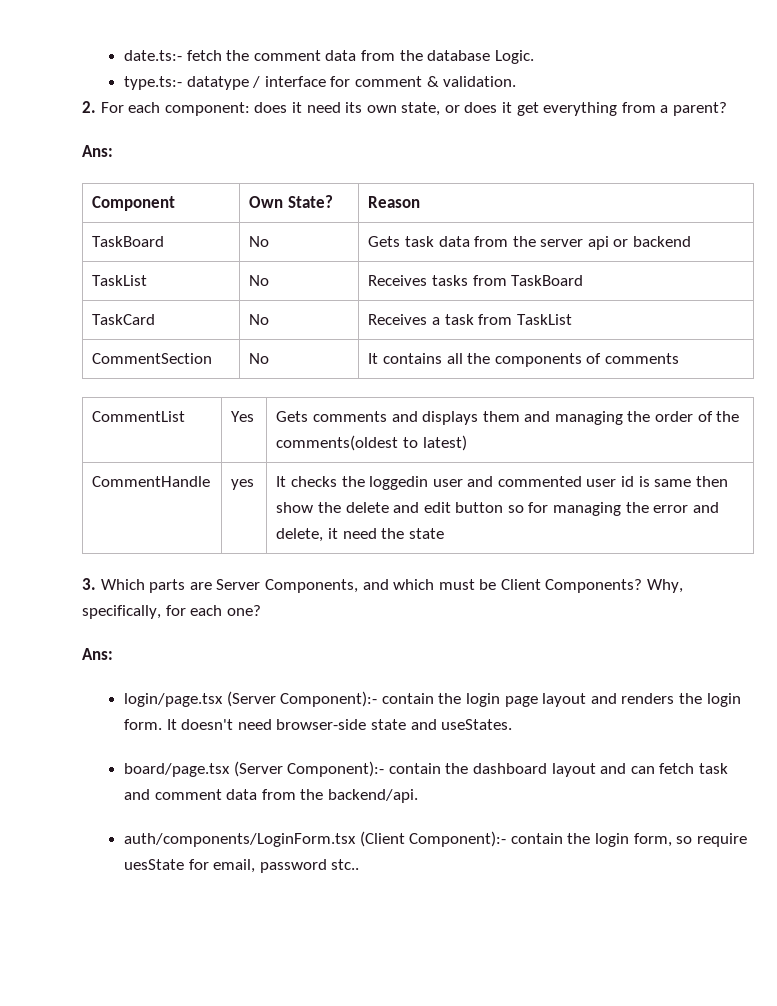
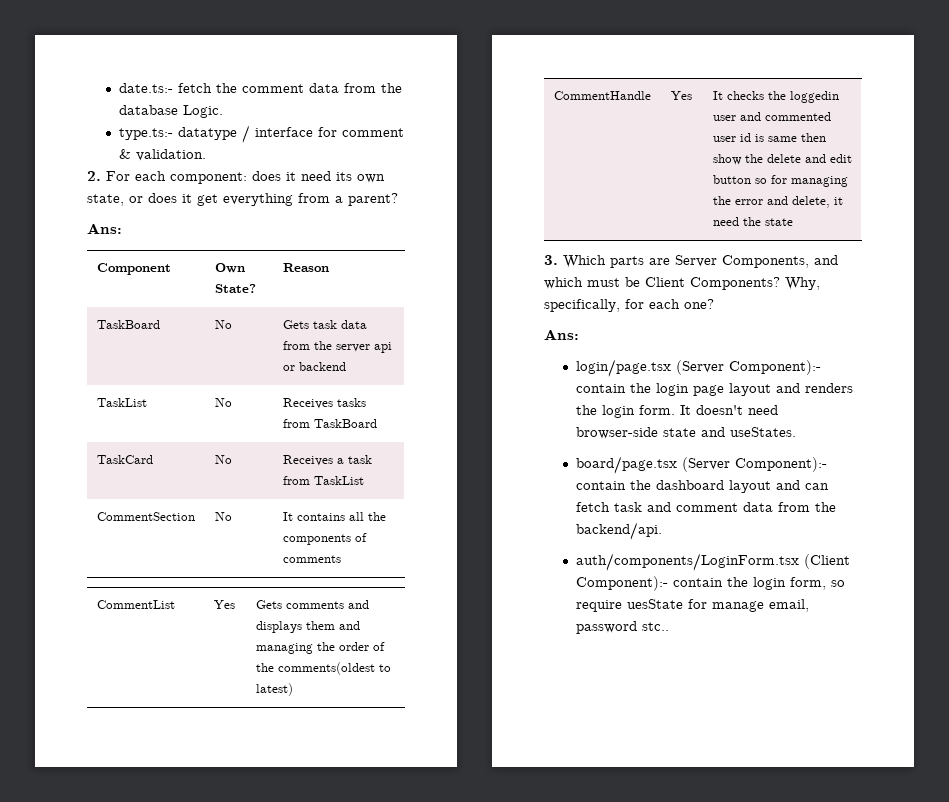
[231,479,255,490] yes -> [670,91,692,100] Yes
(209, 864) none -> [712,601,765,612] manage

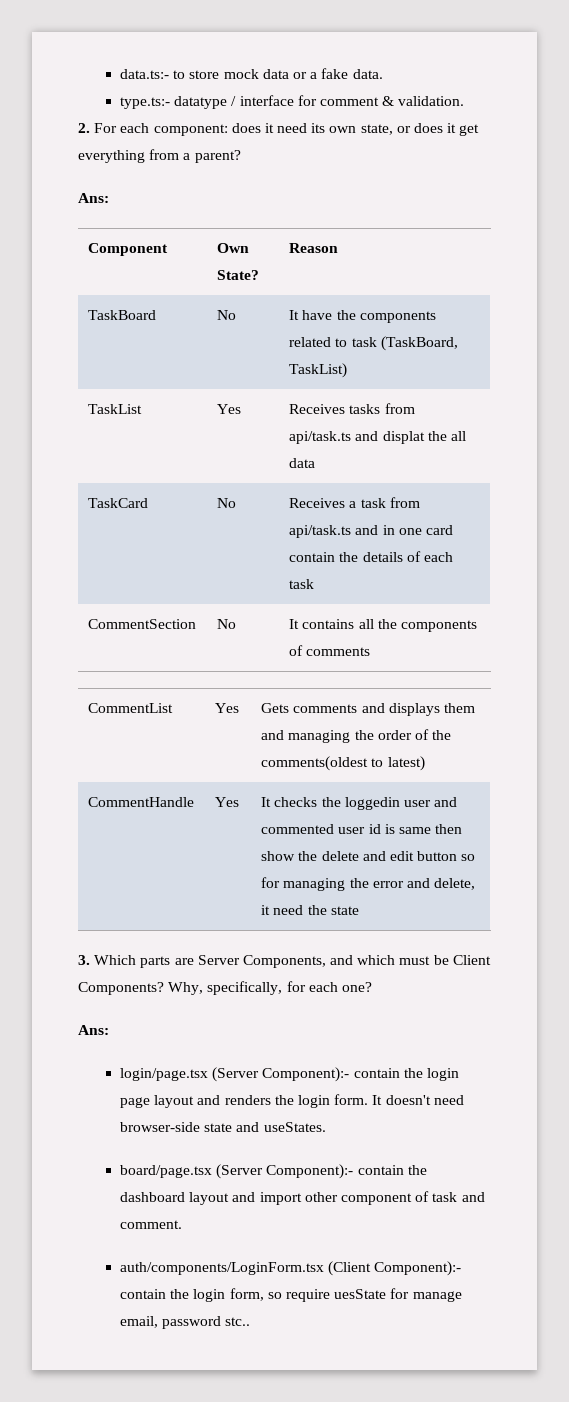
[119,83,403,93] [119,105,224,118] date.ts:- fetch the comment data from the database Logic. -> [120,68,383,79] data.ts:- to store mock data or a fake data.
[282,320,367,329] [282,341,392,353] [282,362,346,371] Gets task data from the server api or backend -> [289,310,436,323] [289,336,458,351] [289,363,348,378] It have the components related to task (TaskBoard, TaskList)
[214,398,232,407] No -> [217,404,242,414] Yes
[313,419,377,428] TaskBoard -> [289,431,467,444] [289,458,316,468] api/task.ts and displat the all data
[313,476,364,485] TaskList -> [289,525,454,538] [289,551,454,562] [289,579,315,589] api/task.ts and in one card contain the details of each task
[805,483,830,490] [576,502,837,512] [576,522,663,540] can fetch task and comment data from the backend/api. -> [259,1191,485,1205] [120,1220,183,1229] import other component of task and comment.

